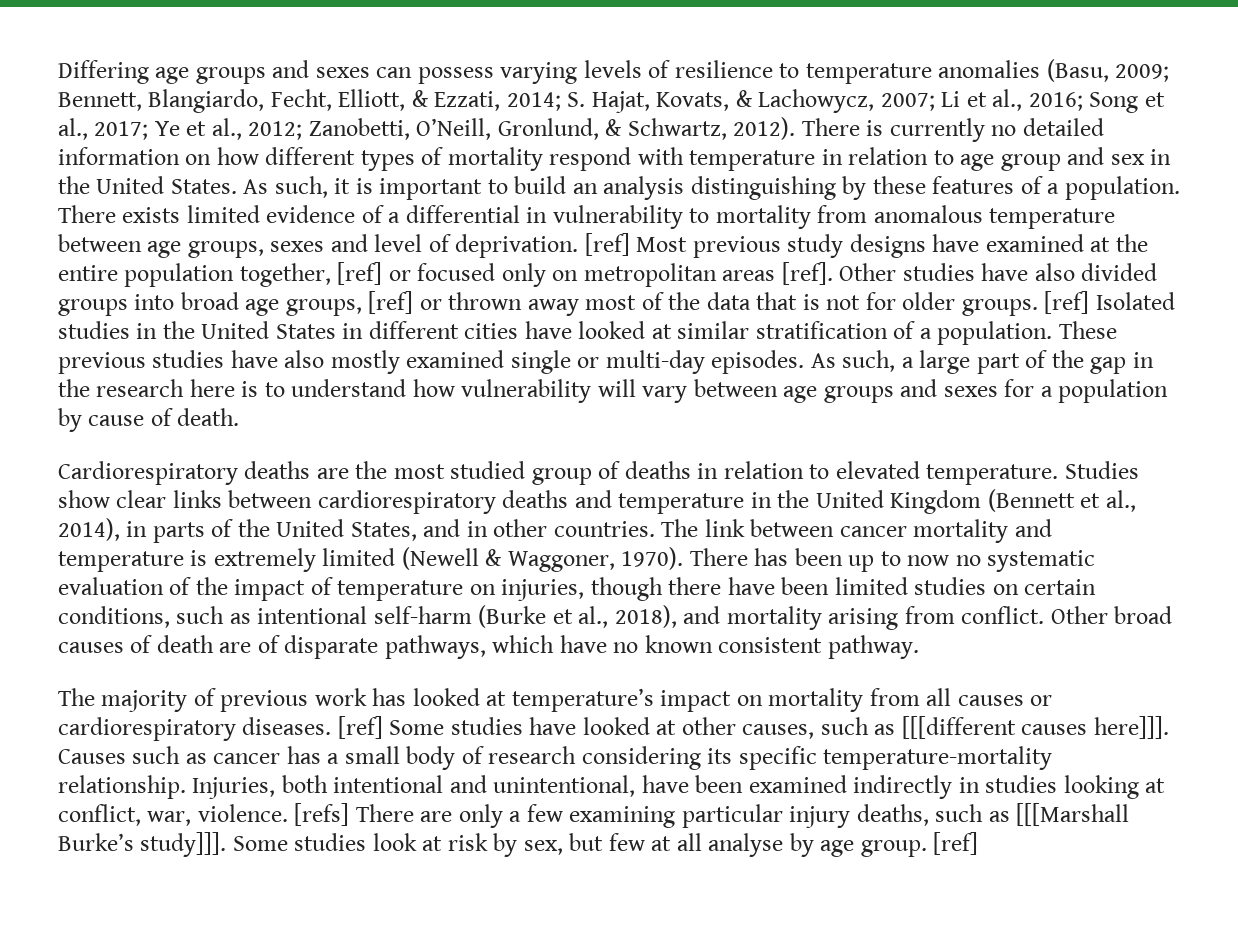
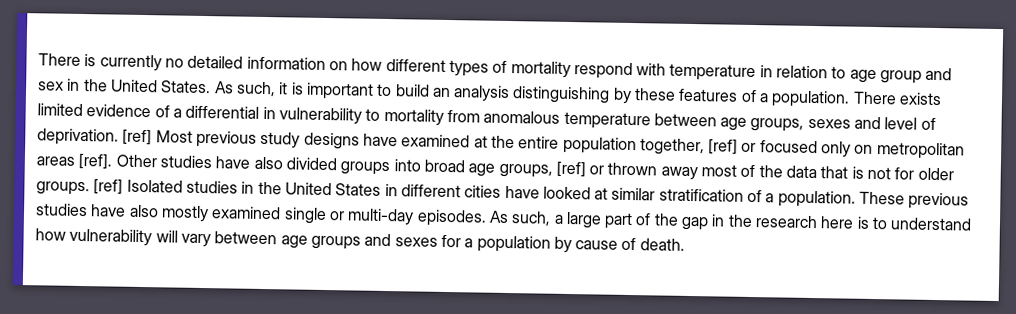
[58,59,1170,84] [58,89,1165,113] [58,117,796,140] Differing age groups and sexes can possess varying levels of resilience to temperature anomalies (Basu, 2009; Bennett, Blangiardo, Fecht, Elliott, & Ezzati, 2014; S. Hajat, Kovats, & Lachowycz, 2007; Li et al., 2016; Song et al., 2017; Ye et al., 2012; Zanobetti, O’Neill, Gronlund, & Schwartz, 2012). -> (38, 59) none
[58,461,1139,485] [58,489,1136,514] [58,518,1052,543] [58,547,1096,572] [58,577,1097,601] [58,605,1173,630] [58,635,919,659] [58,688,1053,712] [58,716,1169,741] [58,746,1053,770] [58,775,1166,799] [58,803,1130,828] [58,832,979,857] // Cardiorespiratory deaths are the most studied group of deaths in relation to elevated temperature. Studies show clear links between cardiorespiratory deaths and temperature in the United Kingdom (Bennett et al., 2014), in parts of the United States, and in other countries. The link between cancer mortality and temperature is extremely limited (Newell & Waggoner, 1970). There has been up to now no systematic evaluation of the impact of temperature on injuries, though there have been limited studies on certain conditions, such as intentional self-harm (Burke et al., 2018), and mortality arising from conflict. Other broad causes of death are of disparate pathways, which have no known consistent pathway. // The majority of previous work has looked at temperature’s impact on mortality from all causes or cardiorespiratory diseases. [ref] Some studies have looked at other causes, such as [[[different causes here]]]. Causes such as cancer has a small body of research considering its specific temperature-mortality relationship. Injuries, both intentional and unintentional, have been examined indirectly in studies looking at conflict, war, violence. [refs] There are only a few examining particular injury deaths, such as [[[Marshall Burke’s study]]]. Some studies look at risk by sex, but few at all analyse by age group. [ref] -> (685, 244) none

